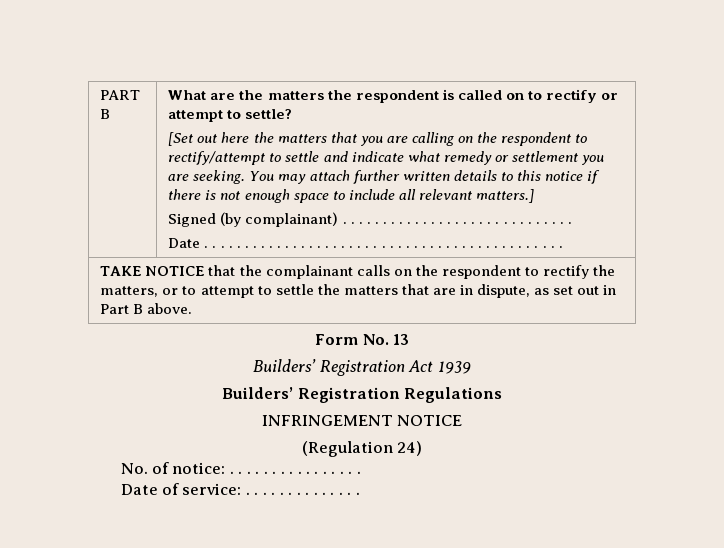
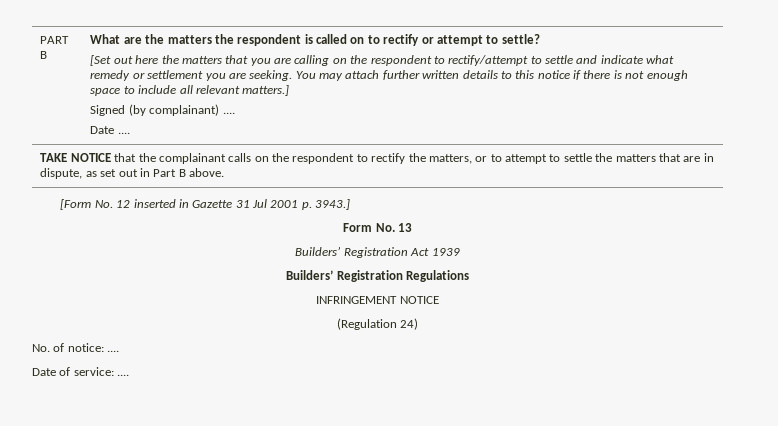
[342,222,572,224] [168,238,563,248] . . . . . . . . . . . . . . . . . . . . . . . . . . . . . // Date . . . . . . . . . . . . . . . . . . . . . . . . . . . . . . . . . . . . . . . . . . . . . -> [222,112,235,114] [90,126,130,134] .... // Date ....
(193, 308) none -> [60,199,351,210] // [Form No. 12 inserted in Gazette 31 Jul 2001 p. 3943.]
[229,471,361,474] [120,483,360,495] . . . . . . . . . . . . . . . . // Date of service: . . . . . . . . . . . . . . -> [107,350,120,352] [32,367,130,376] .... // Date of service: ....

